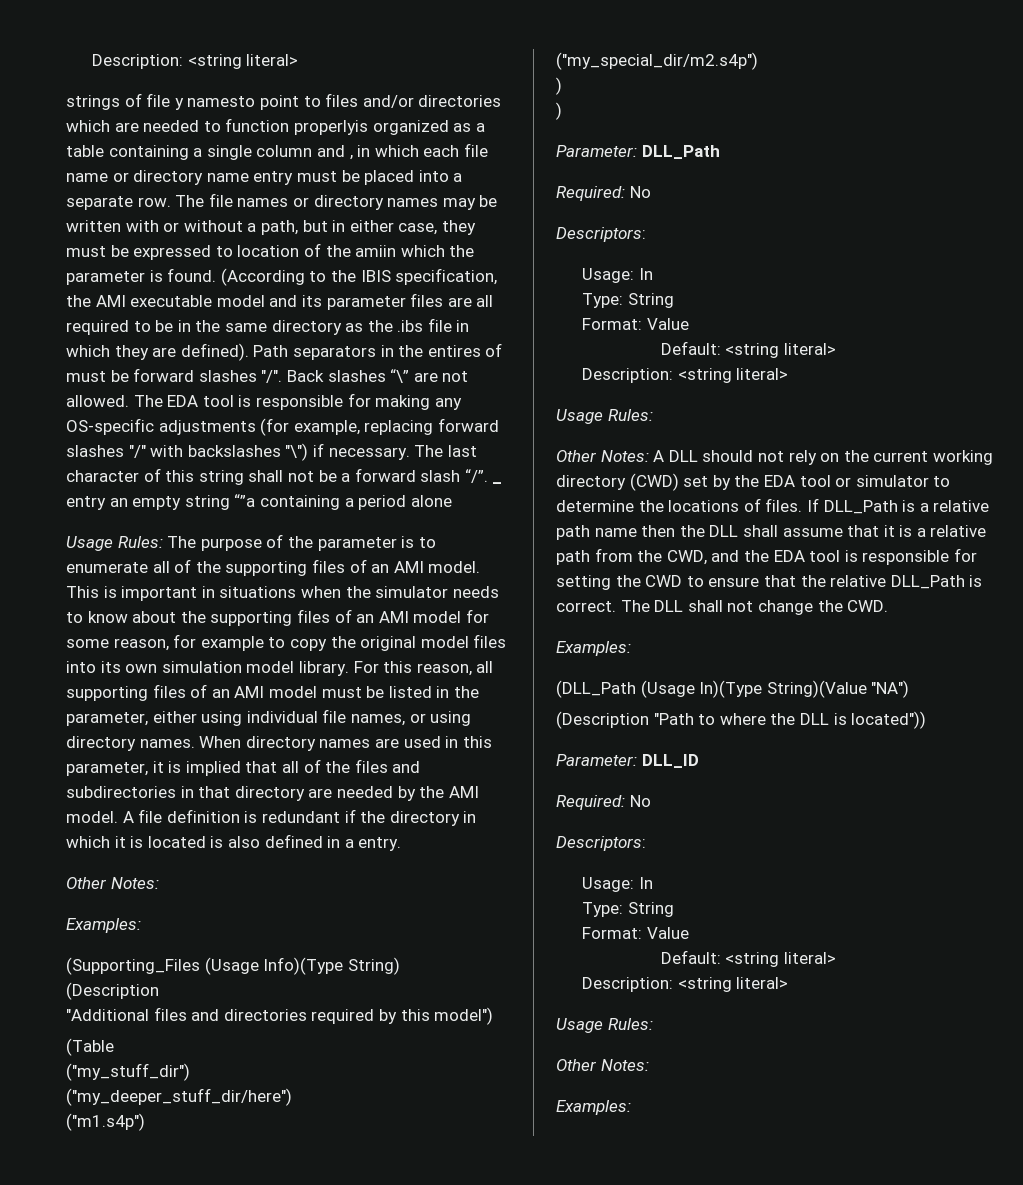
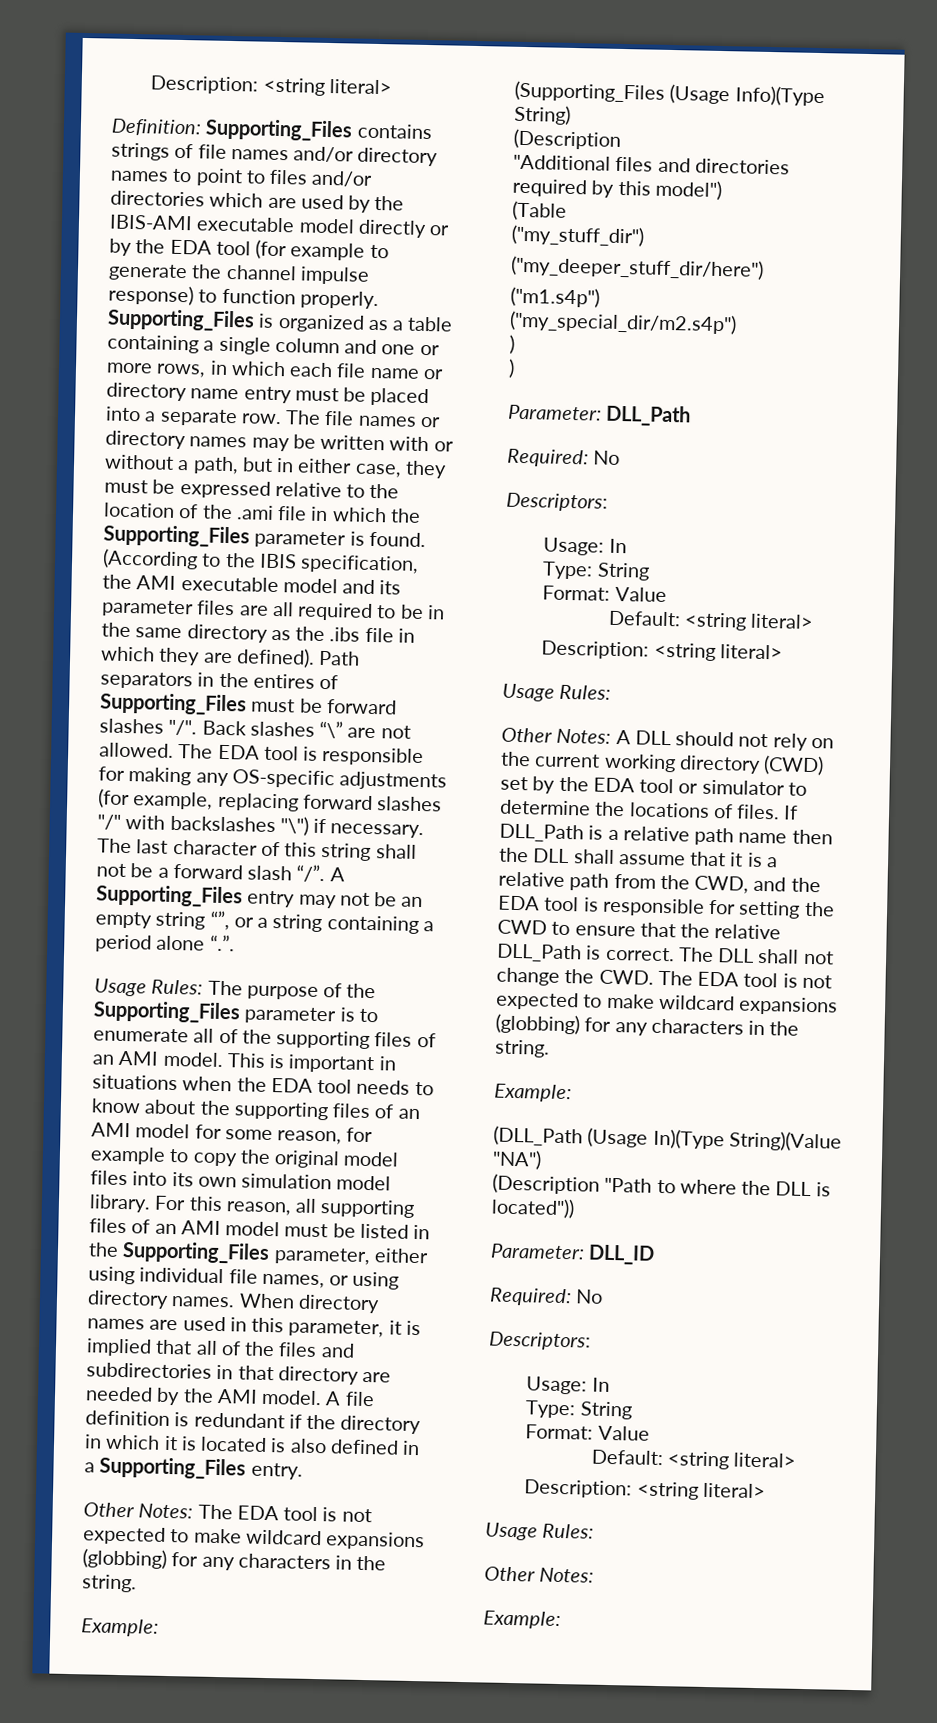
[92,54,299,69] [66,93,256,110] Description: <string literal> // strings of file y namesto -> [150,75,392,96] [111,118,433,142] [111,142,439,167] [110,168,193,183] Description: <string literal> // Definition: Supporting_Files contains strings of file names and/or directory names to
[143,118,368,135] needed to function properlyis -> [300,194,405,213] [109,214,450,238] [109,238,389,261] [108,263,370,285] [108,284,379,310] [107,308,275,332] used by the IBIS-AMI executable model directly or by the EDA tool (for example to generate the channel impulse response) to function properly. Supporting_Files is
[349,155,353,160] , -> [381,344,440,356] [106,362,207,378] one or more rows,
[215,243,397,257] to location of the amiin -> [274,481,400,499] [103,502,329,522] relative to the location of the .ami file in
(475, 251) none -> [103,524,250,548] Supporting_Files
(503, 350) none -> [99,692,247,716] Supporting_Files
[492,482,503,484] [66,494,256,510] _ entry an empty string “”a -> [329,867,345,882] [96,884,424,909] [95,910,323,933] A Supporting_Files entry may not be an empty string “”, or a string
(452, 501) none -> [209,934,235,952] “.”.
(313, 542) none -> [93,1000,241,1024] Supporting_Files
[375,586,449,598] simulator -> [270,1078,353,1094] EDA tool
(479, 692) none -> [122,1241,271,1265] Supporting_Files
(354, 843) none -> [99,1456,247,1480] Supporting_Files
[66,918,141,933] // Examples: -> [197,1504,372,1523] [82,1526,426,1551] [82,1548,387,1571] [82,1574,137,1593] [81,1618,159,1637] The EDA tool is not expected to make wildcard expansions (globbing) for any characters in the string. // Example:
[556,641,631,656] // Examples: -> [657,970,832,989] [496,991,839,1016] [495,1013,800,1036] [495,1039,550,1058] [494,1083,572,1103] The EDA tool is not expected to make wildcard expansions (globbing) for any characters in the string. // Example:
[556,1100,631,1115] Examples: -> [483,1610,561,1630] Example:

